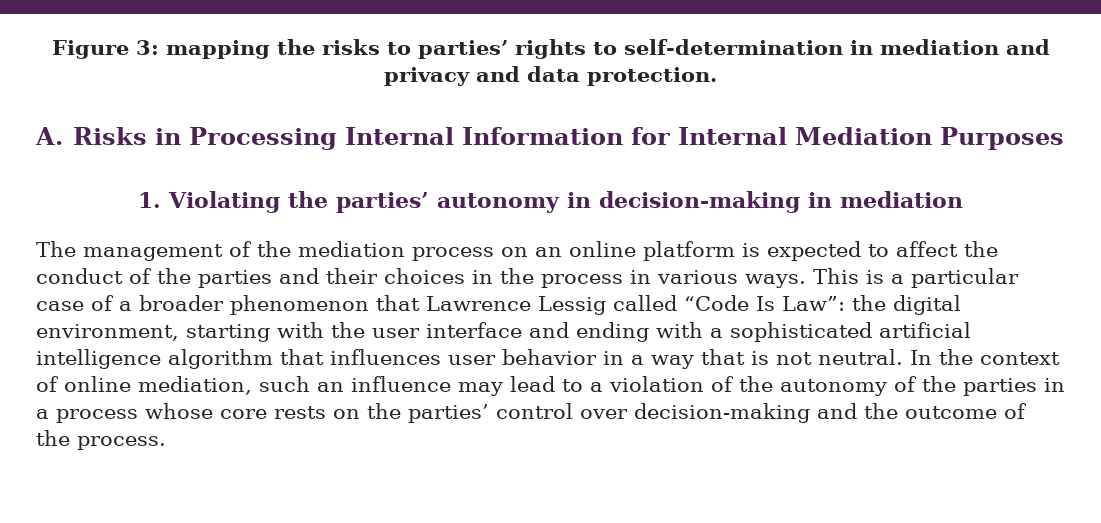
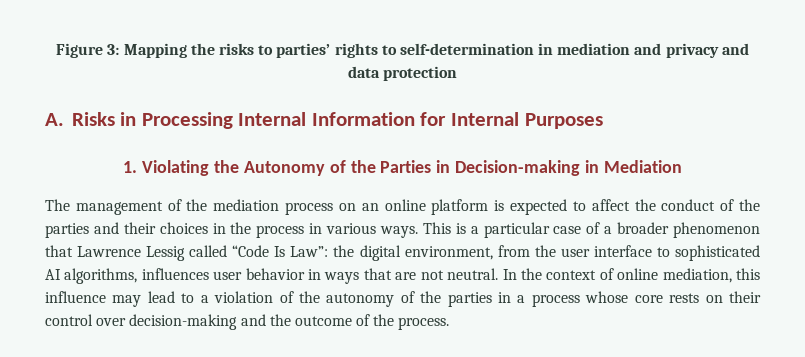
[165,40,270,59] mapping -> [123,43,187,58] Mapping
[587,67,717,86] protection. -> [383,66,458,81] protection
[795,127,933,145] Mediation -> (519, 119) none
[336,191,963,213] parties’ autonomy in decision-making in mediation -> [243,160,682,176] Autonomy of the Parties in Decision-making in Mediation
[186,322,324,342] starting with -> [497,245,530,257] from
[529,322,971,342] [36,349,769,369] and ending with a sophisticated artificial intelligence algorithm that influences user behavior in a way that is -> [656,245,761,261] [45,268,417,284] to sophisticated AI algorithms, influences user behavior in ways that are
[259,376,344,392] such an -> [736,268,760,280] this
[367,403,489,423] the parties’ -> [729,291,762,303] their

